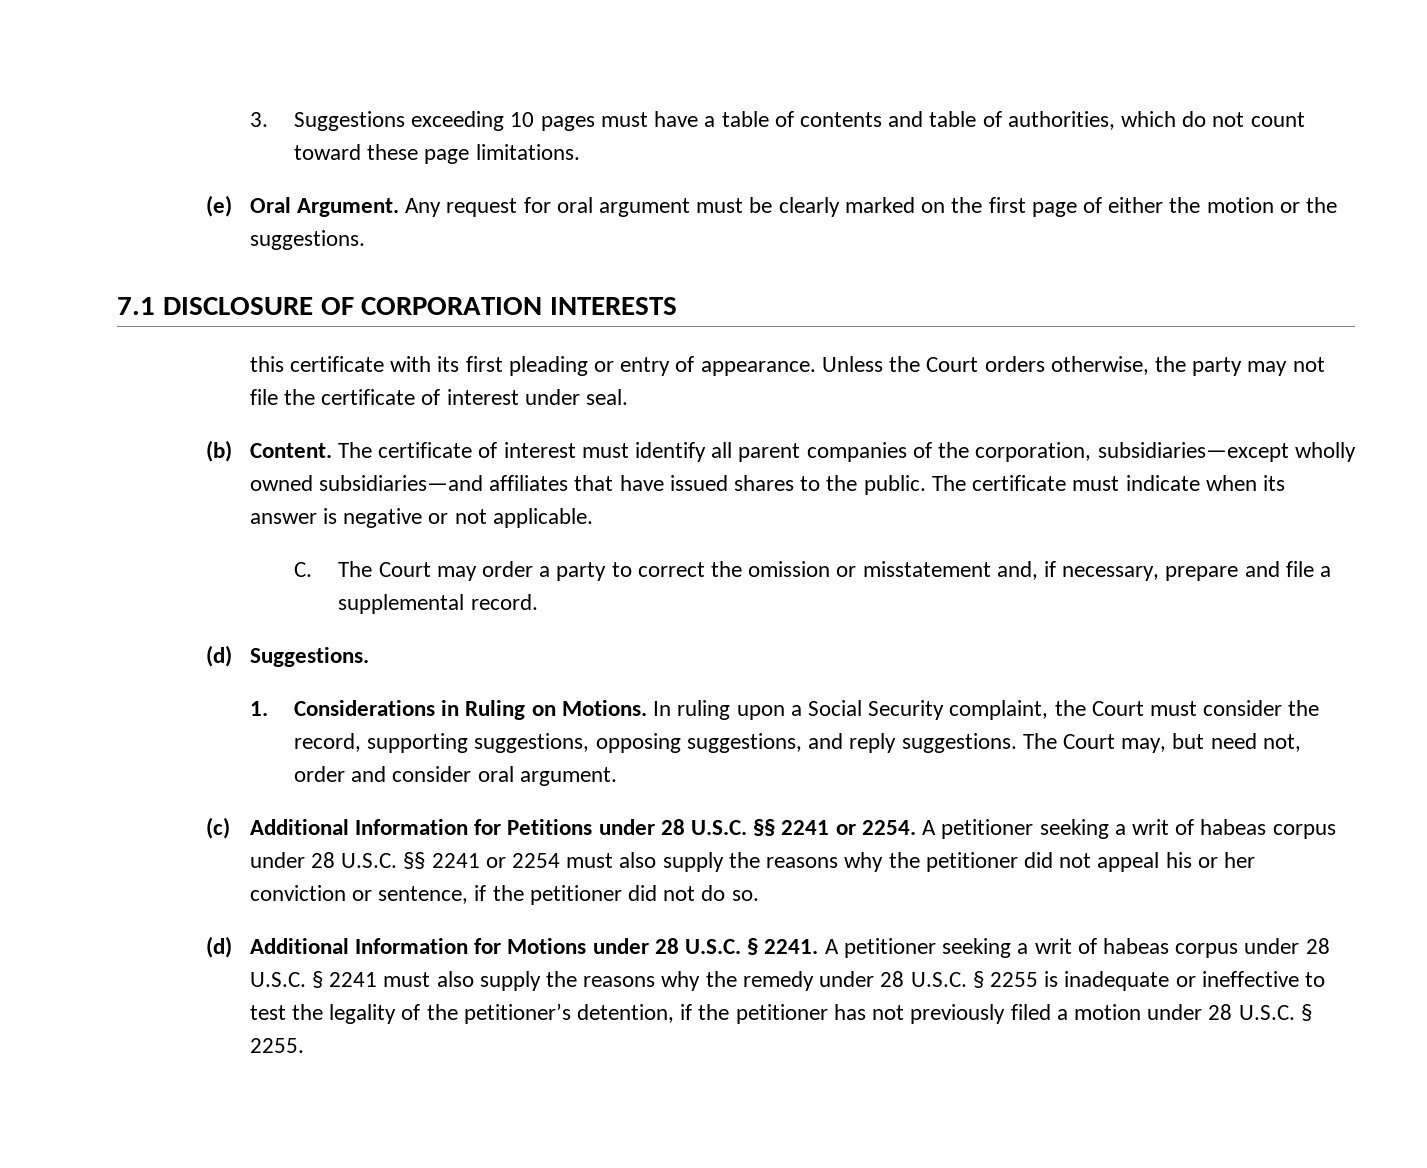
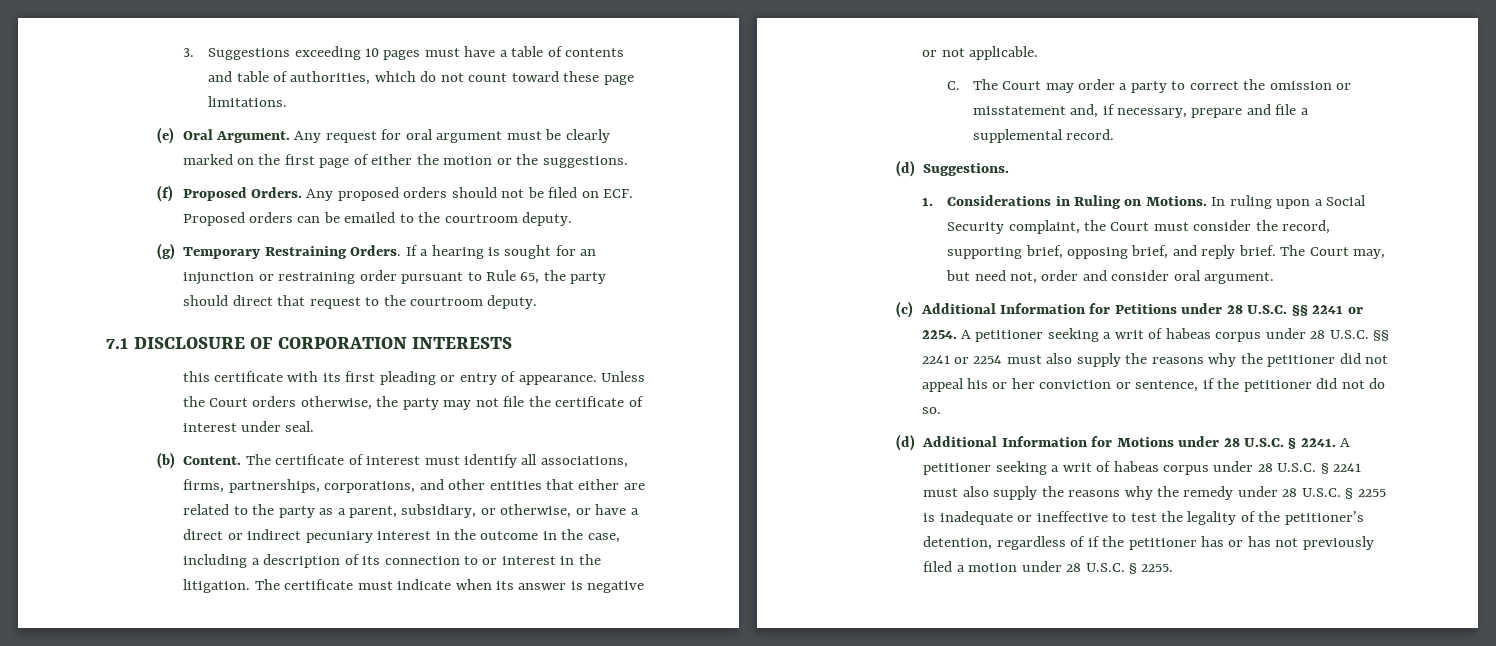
(365, 240) none -> [157,185,634,202] [182,212,573,226] [157,243,597,260] [183,270,607,285] [183,295,538,309] // (f) Proposed Orders. Any proposed orders should not be filed on ECF. Proposed orders can be emailed to the courtroom deputy. // (g) Temporary Restraining Orders. If a hearing is sought for an injunction or restraining order pursuant to Rule 65, the party should direct that request to the courtroom deputy.
[738,442,1356,462] [249,475,926,495] parent companies of the corporation, subsidiaries—except wholly owned subsidiaries—and affiliates that have issued shares to the public. -> [540,456,628,468] [183,479,645,493] [183,504,639,518] [183,529,620,543] [183,554,601,568] [183,579,251,593] associations, firms, partnerships, corporations, and other entities that either are related to the party as a parent, subsidiary, or otherwise, or have a direct or indirect pecuniary interest in the outcome in the case, including a description of its connection to or interest in the litigation.
[474,733,802,753] suggestions, opposing suggestions, -> [1025,245,1169,259] brief, opposing brief,
[901,733,1017,753] suggestions. -> [1238,245,1276,256] brief.
(675, 1013) none -> [996,536,1086,550] regardless of
(866, 1012) none -> [1228,536,1271,547] or has

